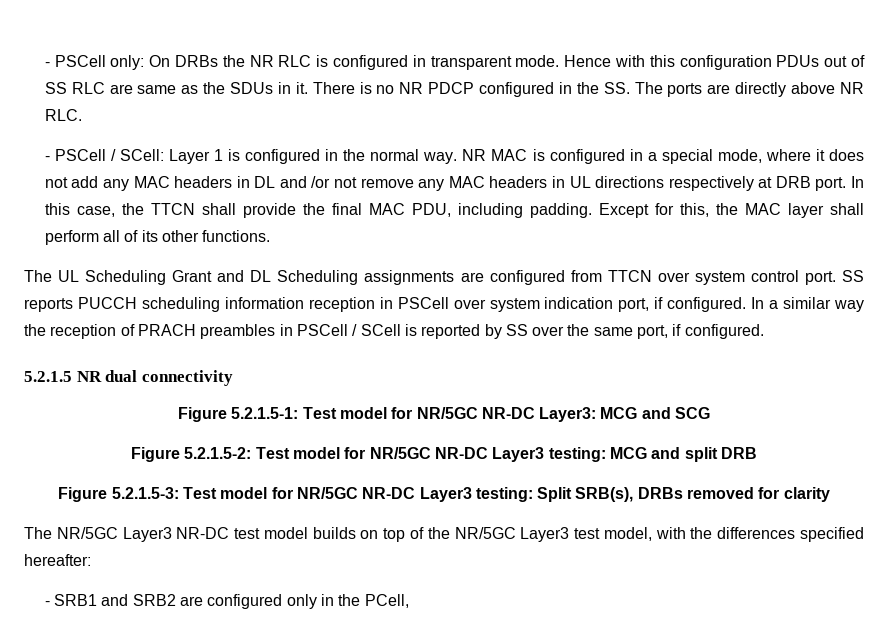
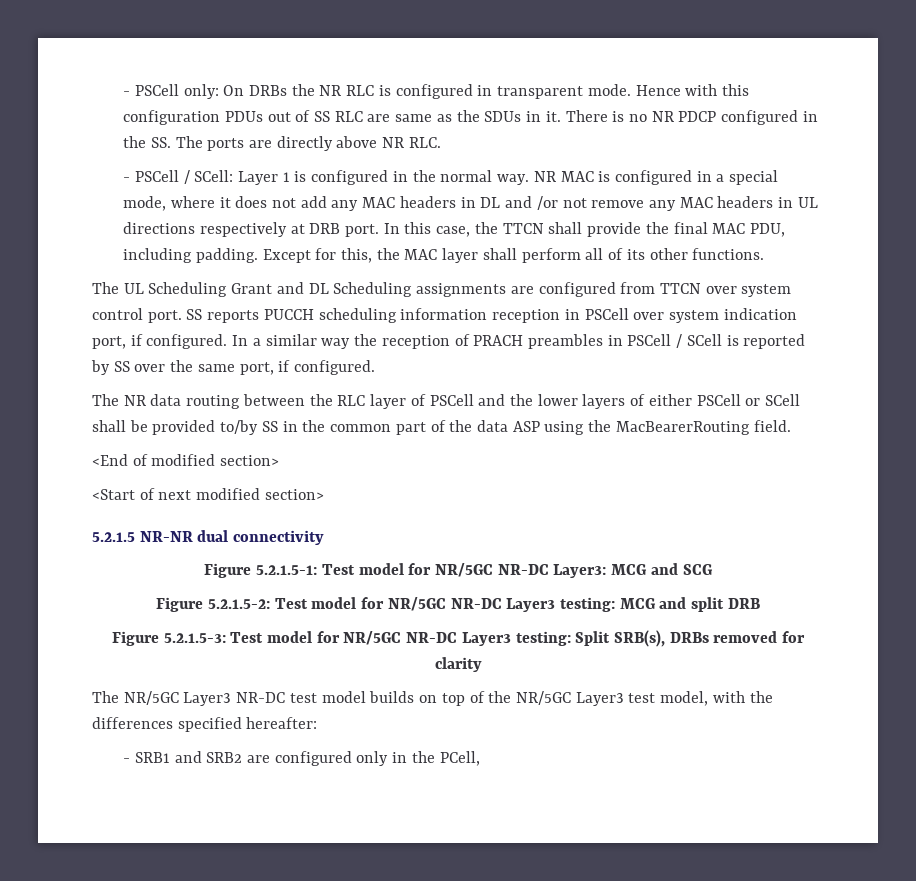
(764, 331) none -> [92,394,801,409] [92,420,791,435] [92,454,280,466] [92,488,324,500] // The NR data routing between the RLC layer of PSCell and the lower layers of either PSCell or SCell shall be provided to/by SS in the common part of the data ASP using the MacBearerRouting field. // <End of modified section> // <Start of next modified section>
[76,371,102,382] NR -> [139,531,193,542] NR-NR

